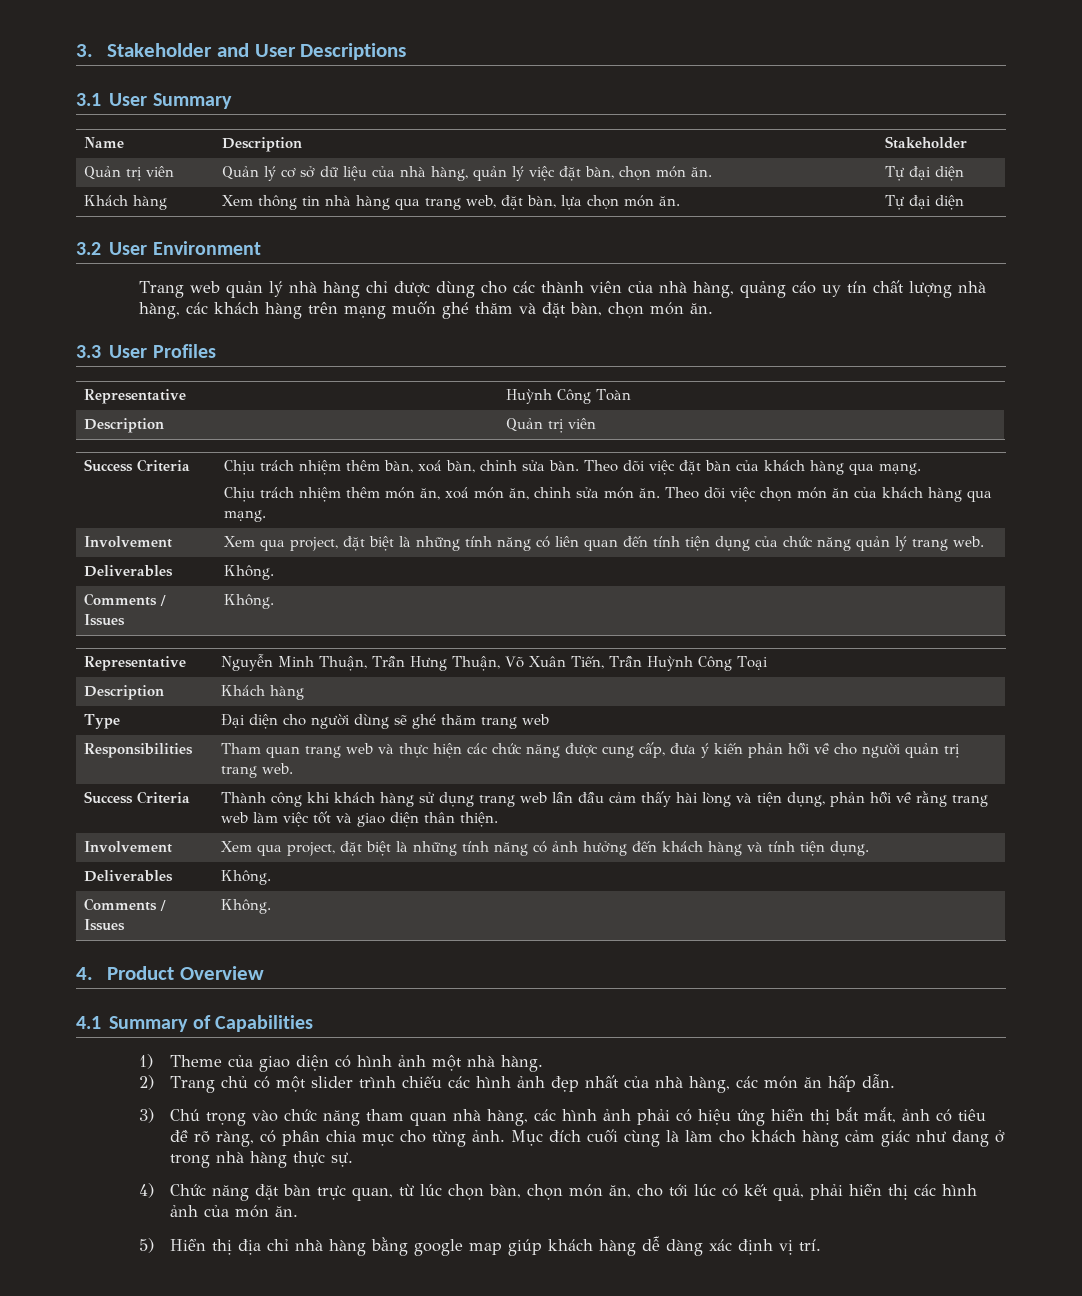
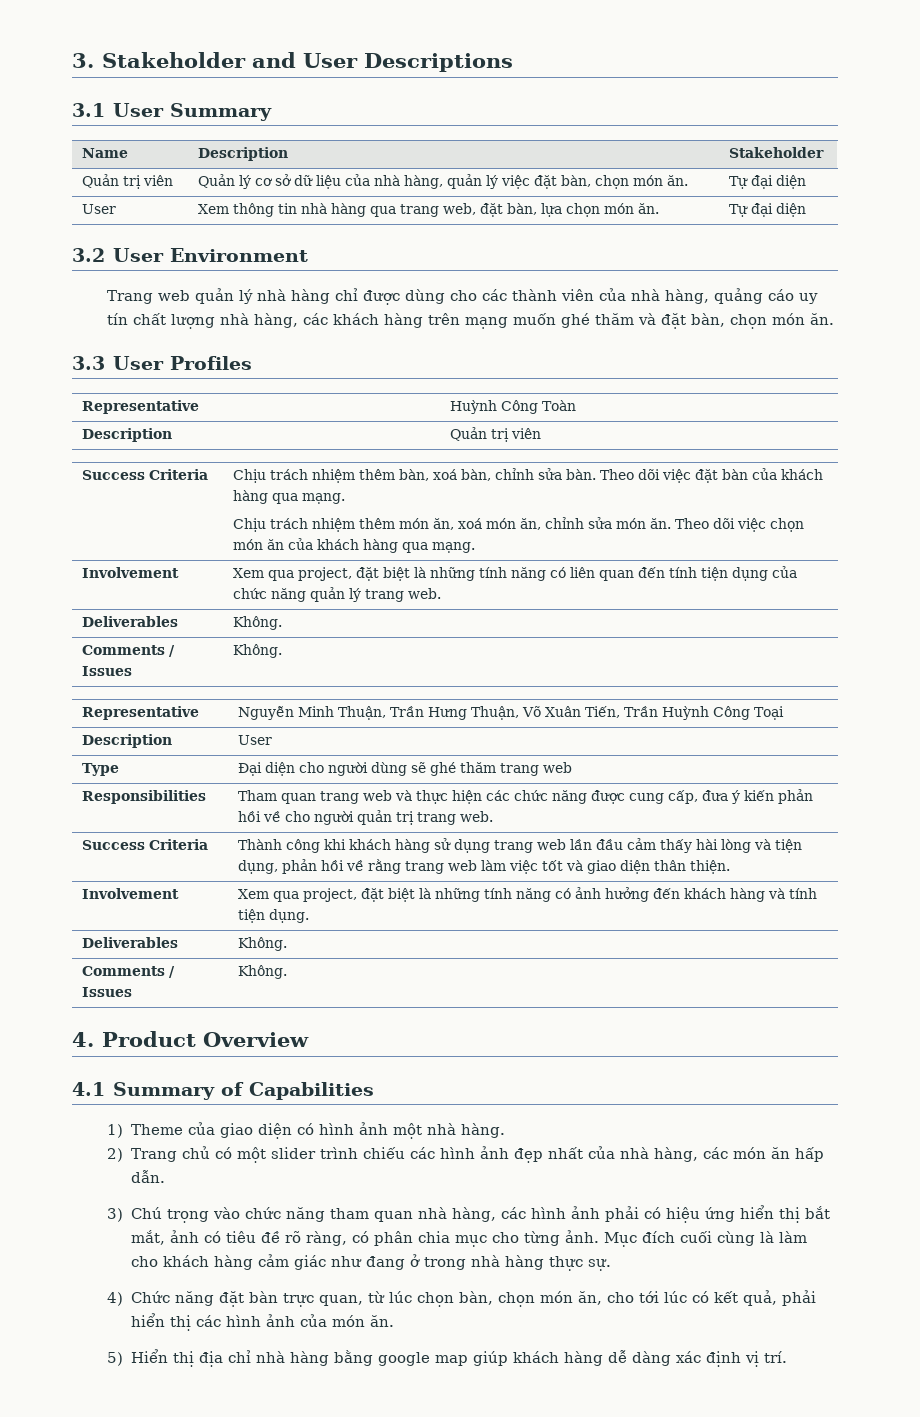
[83,195,167,210] Khách hàng -> [82,204,117,214] User
[220,685,304,700] Khách hàng -> [238,735,273,745] User

